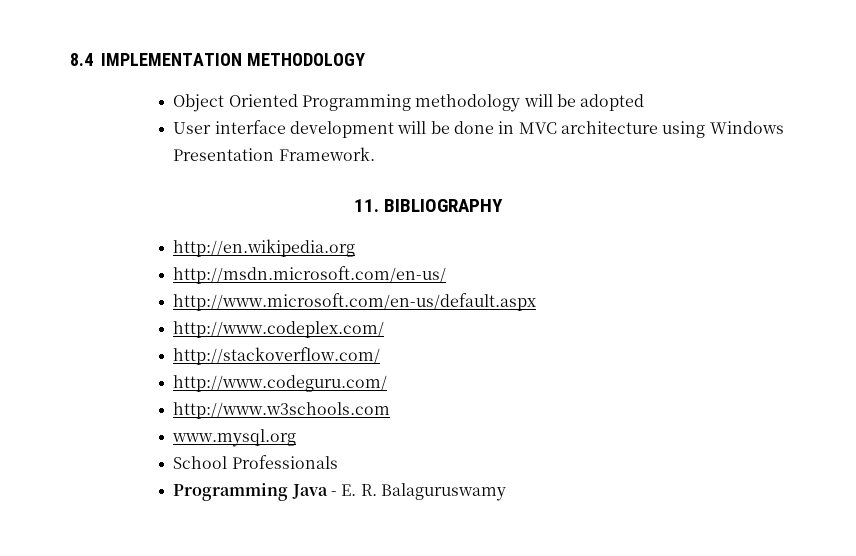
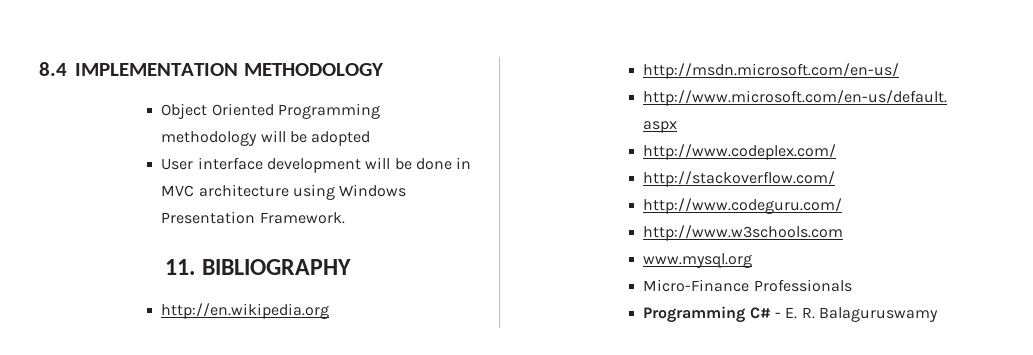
[173,456,228,469] School -> [643,279,750,292] Micro-Finance
[291,484,328,499] Java -> [749,307,771,319] C#

